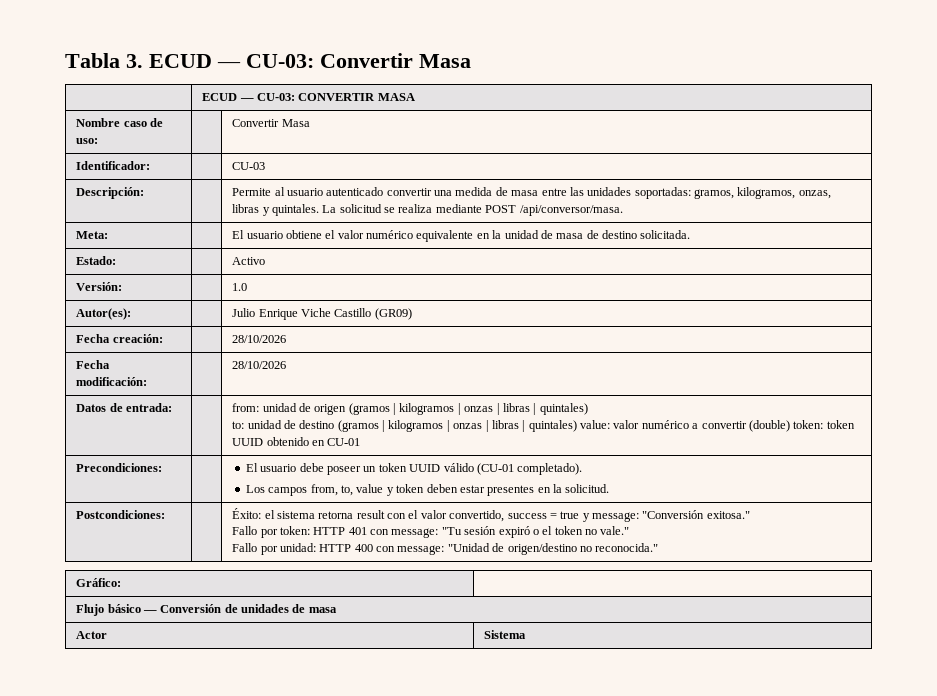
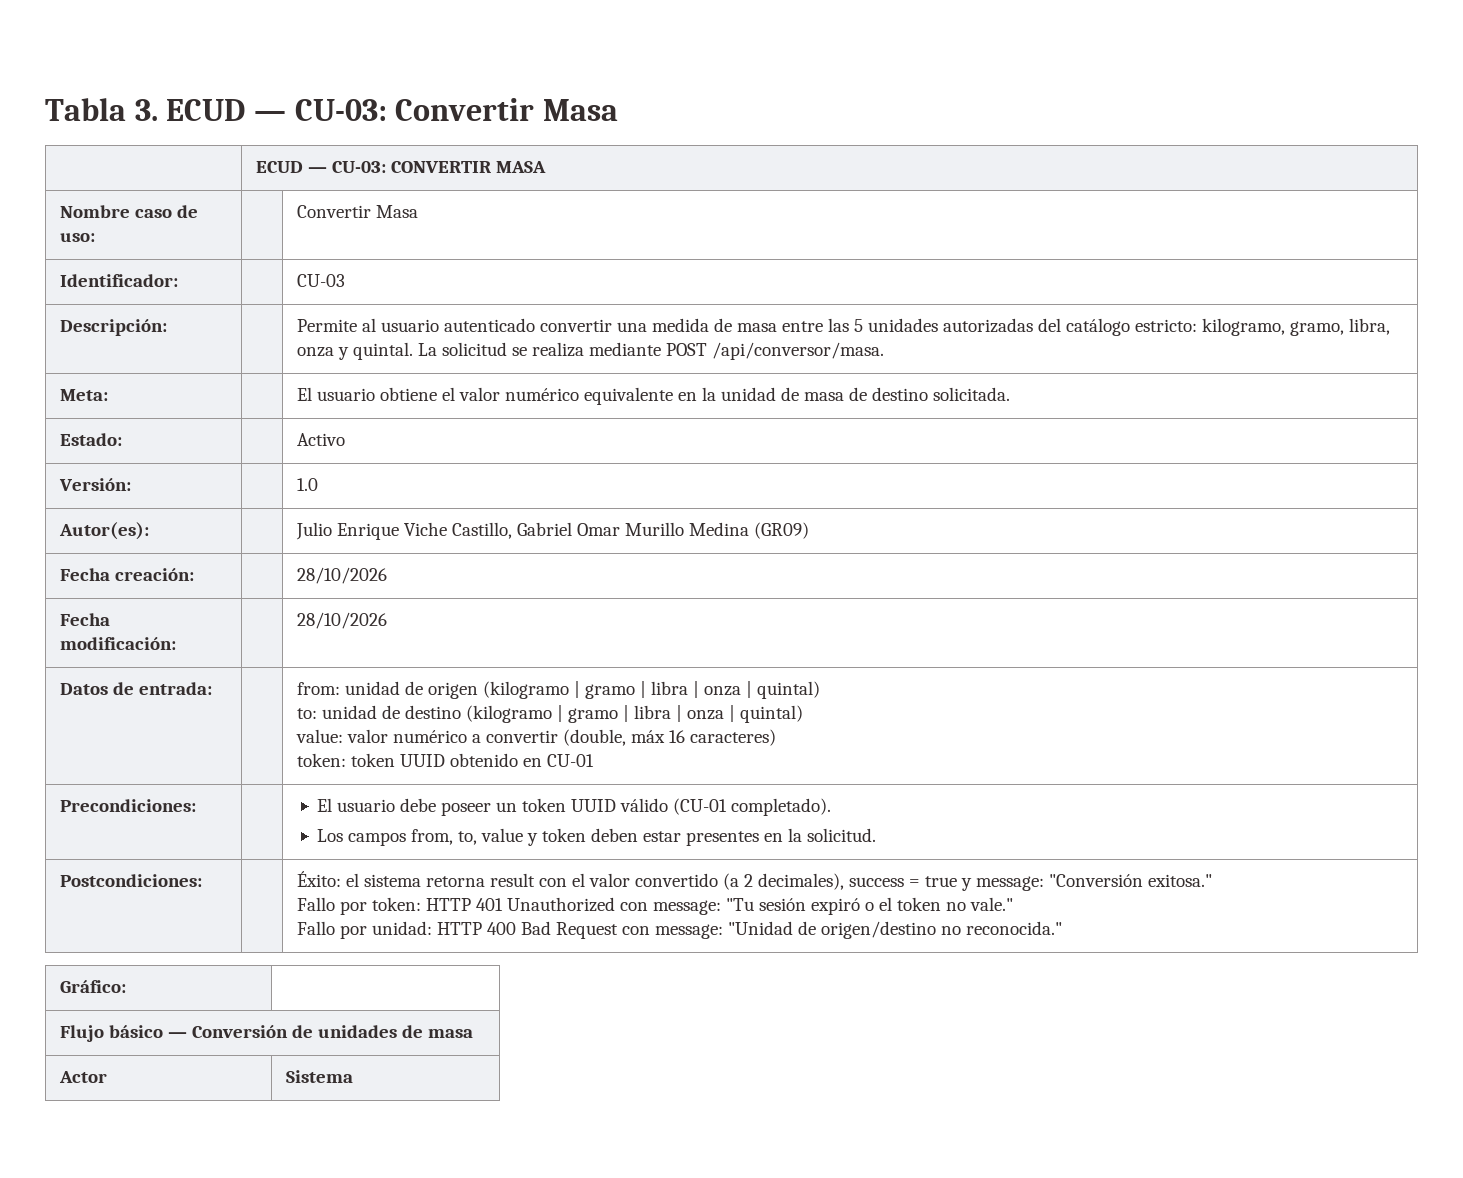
[587,187,831,199] [232,204,319,216] unidades soportadas: gramos, kilogramos, onzas, libras y quintales. -> [853,318,1390,336] [297,342,414,360] 5 unidades autorizadas del catálogo estricto: kilogramo, gramo, libra, onza y quintal.
[334,308,372,317] Castillo -> [452,522,750,539] Castillo, Gabriel Omar Murillo Medina
[348,403,588,415] [232,420,577,432] (gramos | kilogramos | onzas | libras | quintales) // to: unidad de destino (gramos | kilogramos | onzas | libras | quintales) -> [483,681,820,699] [297,705,803,723] (kilogramo | gramo | libra | onza | quintal) // to: unidad de destino (kilogramo | gramo | libra | onza | quintal) //
[748,420,790,432] (double) -> [563,729,777,746] (double, máx 16 caracteres) //
[449,510,505,522] convertido, -> [635,873,844,890] convertido (a 2 decimales),
(367, 531) none -> [507,897,616,912] Unauthorized
(373, 548) none -> [521,921,619,939] Bad Request

